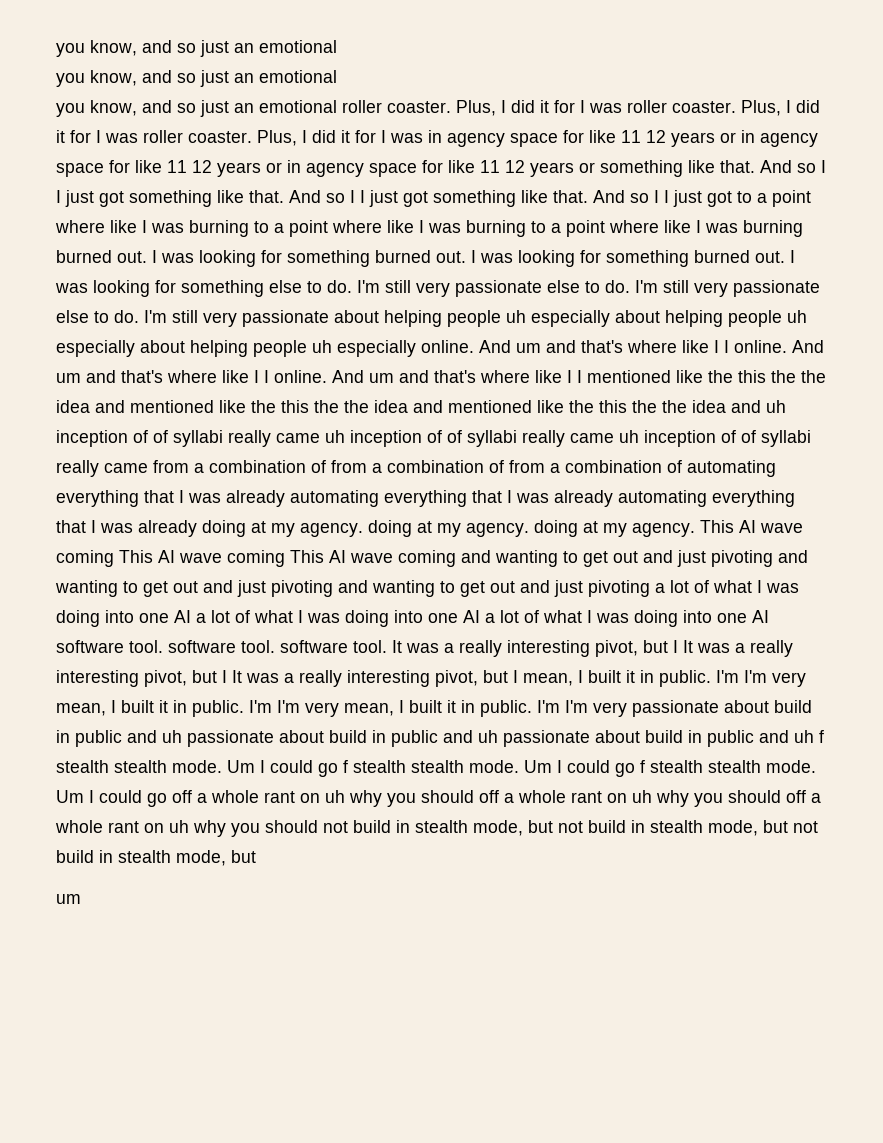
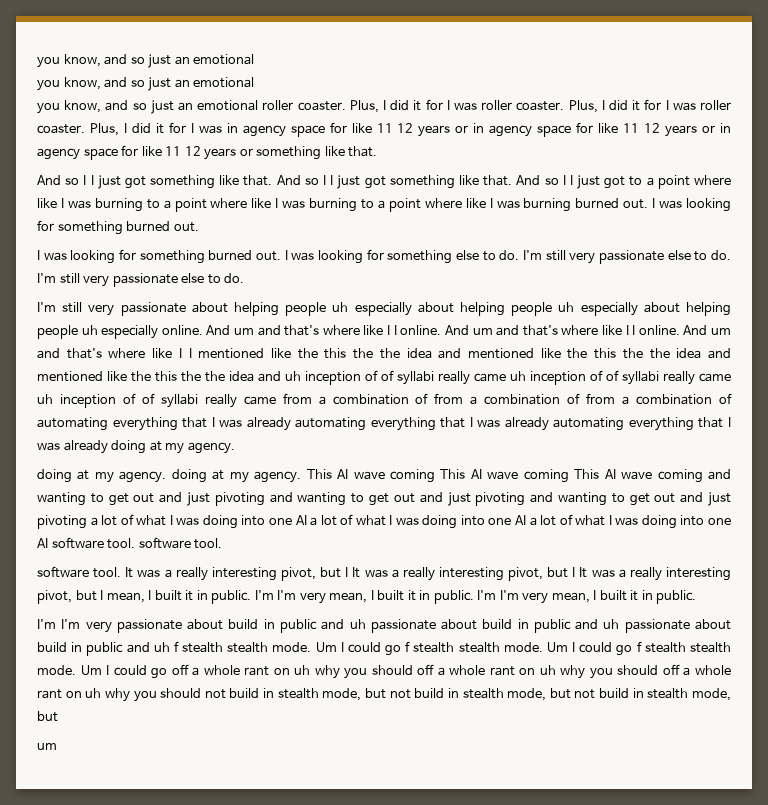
(755, 166) none -> (378, 151) //
(466, 257) none -> (199, 227) //
(139, 316) none -> (245, 278) //
(363, 530) none -> (235, 448) //
(275, 646) none -> (223, 543) //
(532, 708) none -> (697, 597) //

